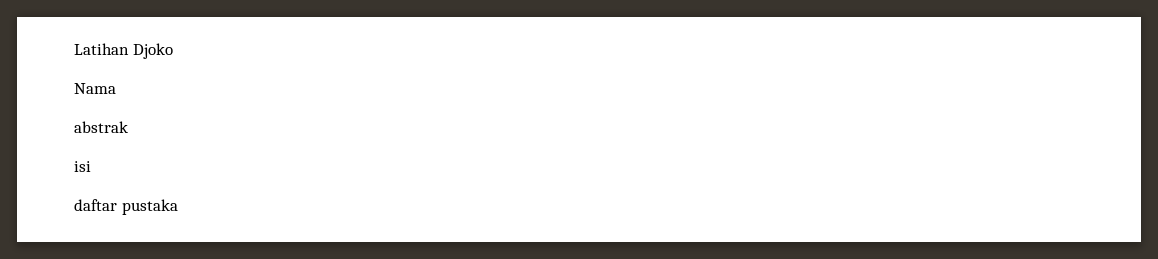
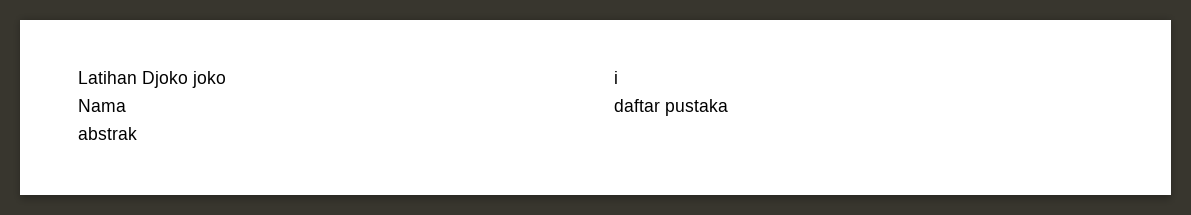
(173, 51) none -> [192,71,226,88] joko
[74,161,91,172] isi -> [614,71,618,84] i

